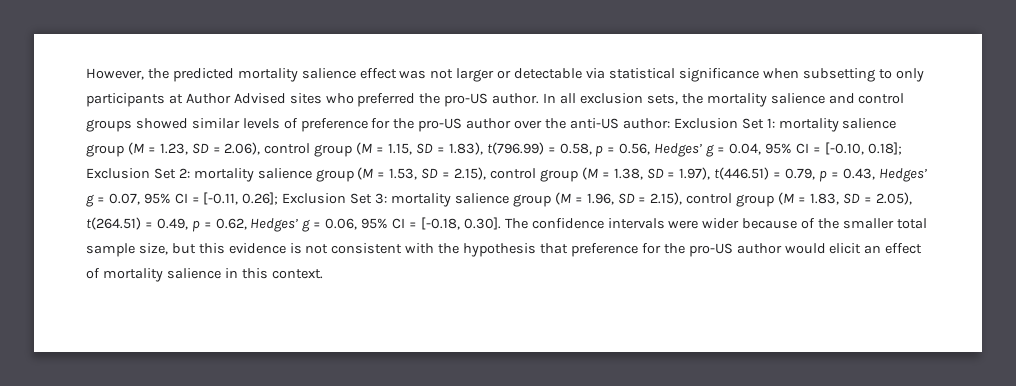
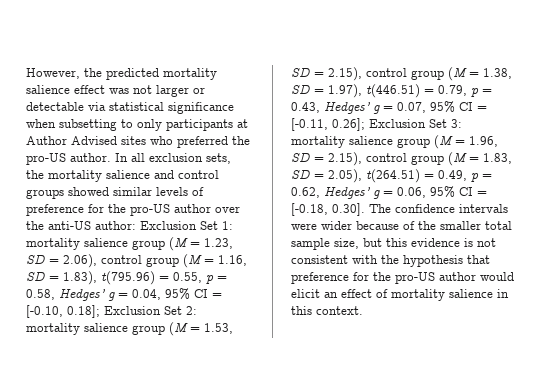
[388,143,413,155] 1.15, -> [218,255,247,266] 1.16,
[486,142,651,157] t(796.99) = 0.58, p = 0.56, -> [101,271,227,285] [26,289,55,300] t(795.96) = 0.55, p = 0.58,

